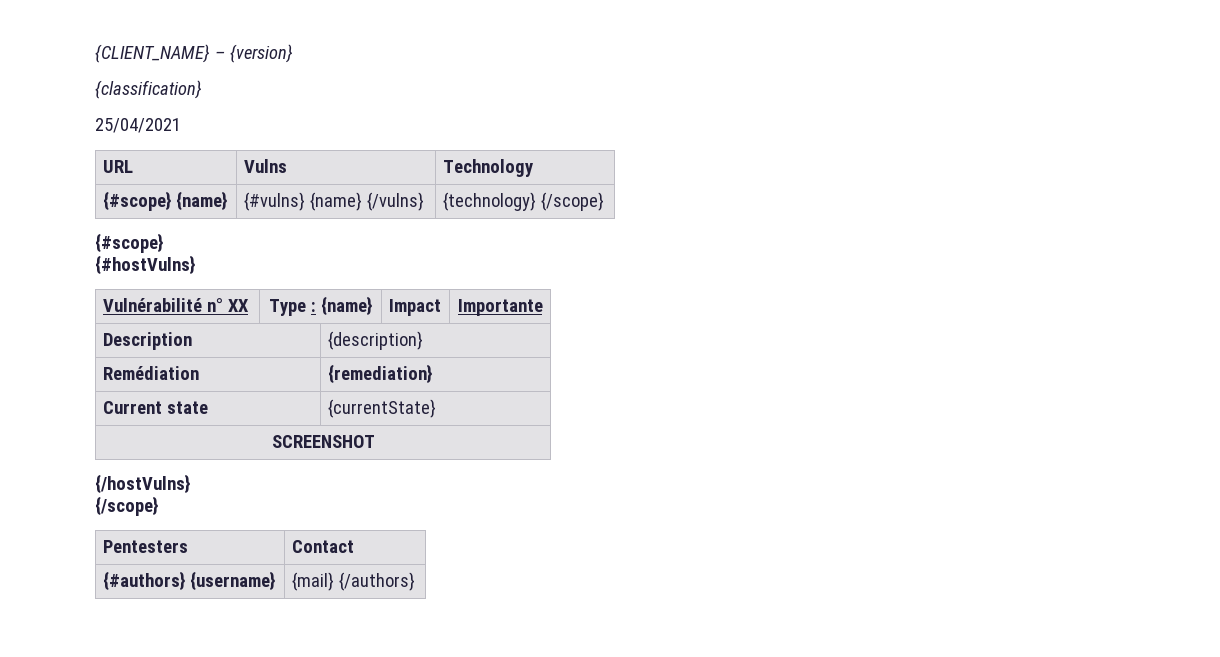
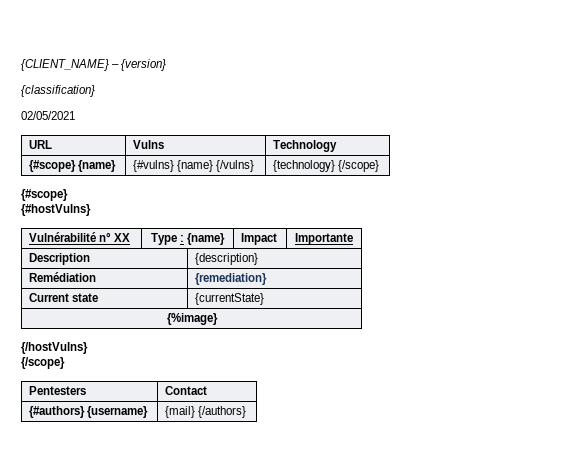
[95,118,181,133] 25/04/2021 -> [21,111,75,120] 02/05/2021
[271,435,375,448] SCREENSHOT -> [166,313,218,325] {%image}

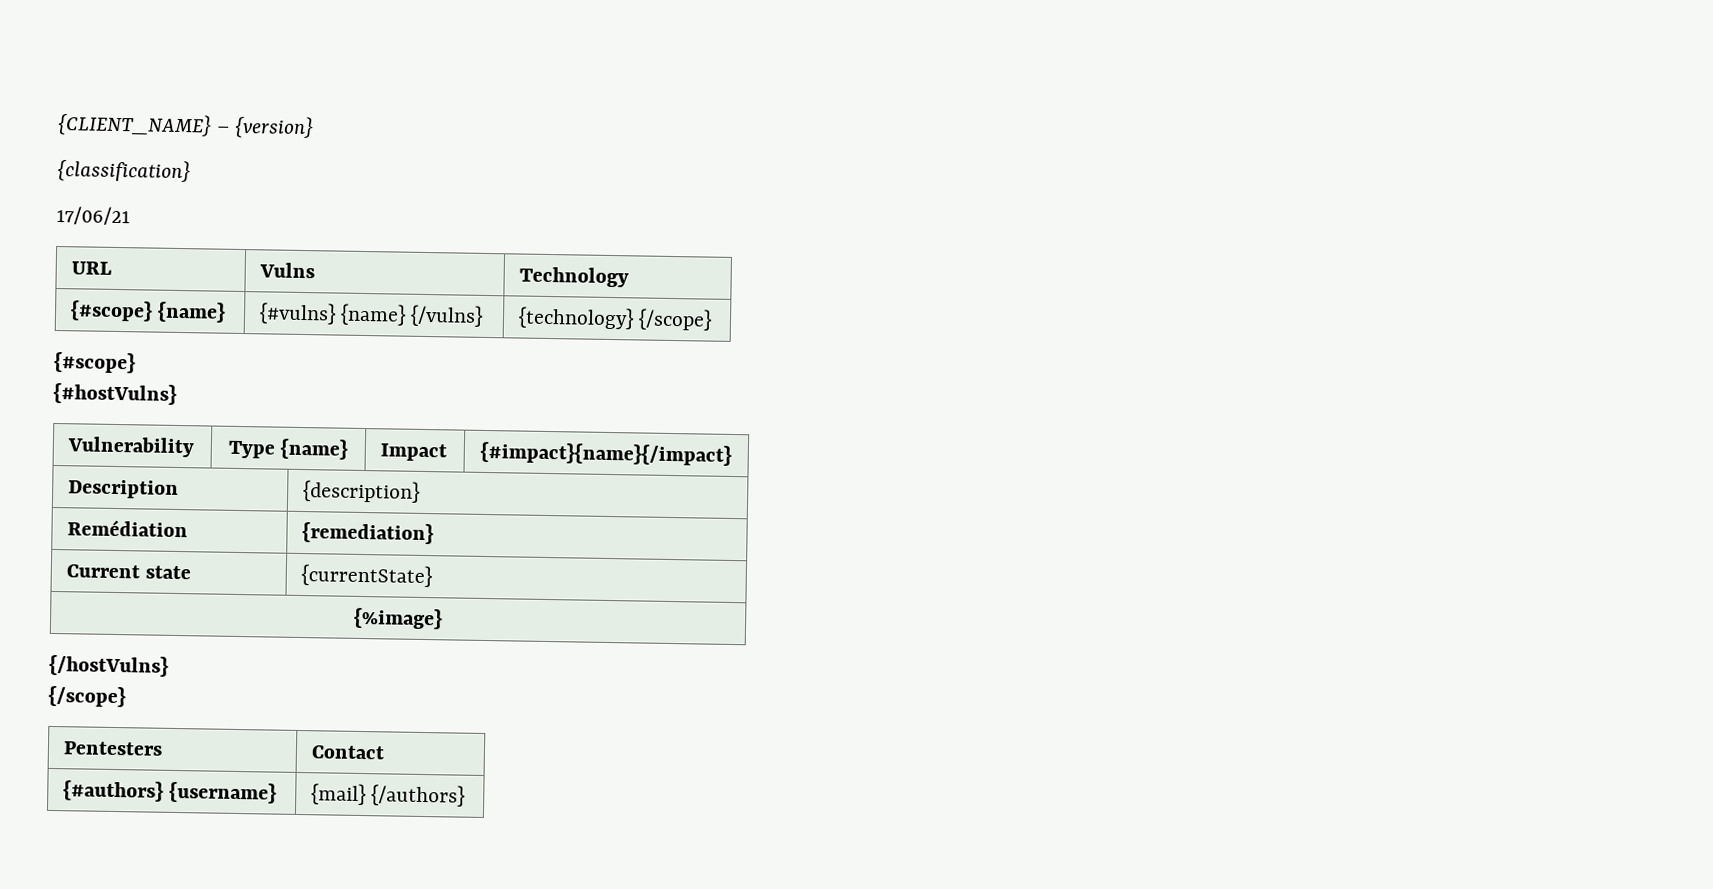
[21,111,75,120] 02/05/2021 -> [56,205,130,226] 17/06/21
[29,232,131,242] Vulnérabilité n° XX -> [67,436,196,458] Vulnerability
[180,235,184,242] : -> (275, 449) none
[295,233,353,245] Importante -> [480,441,732,466] {#impact}{name}{/impact}

